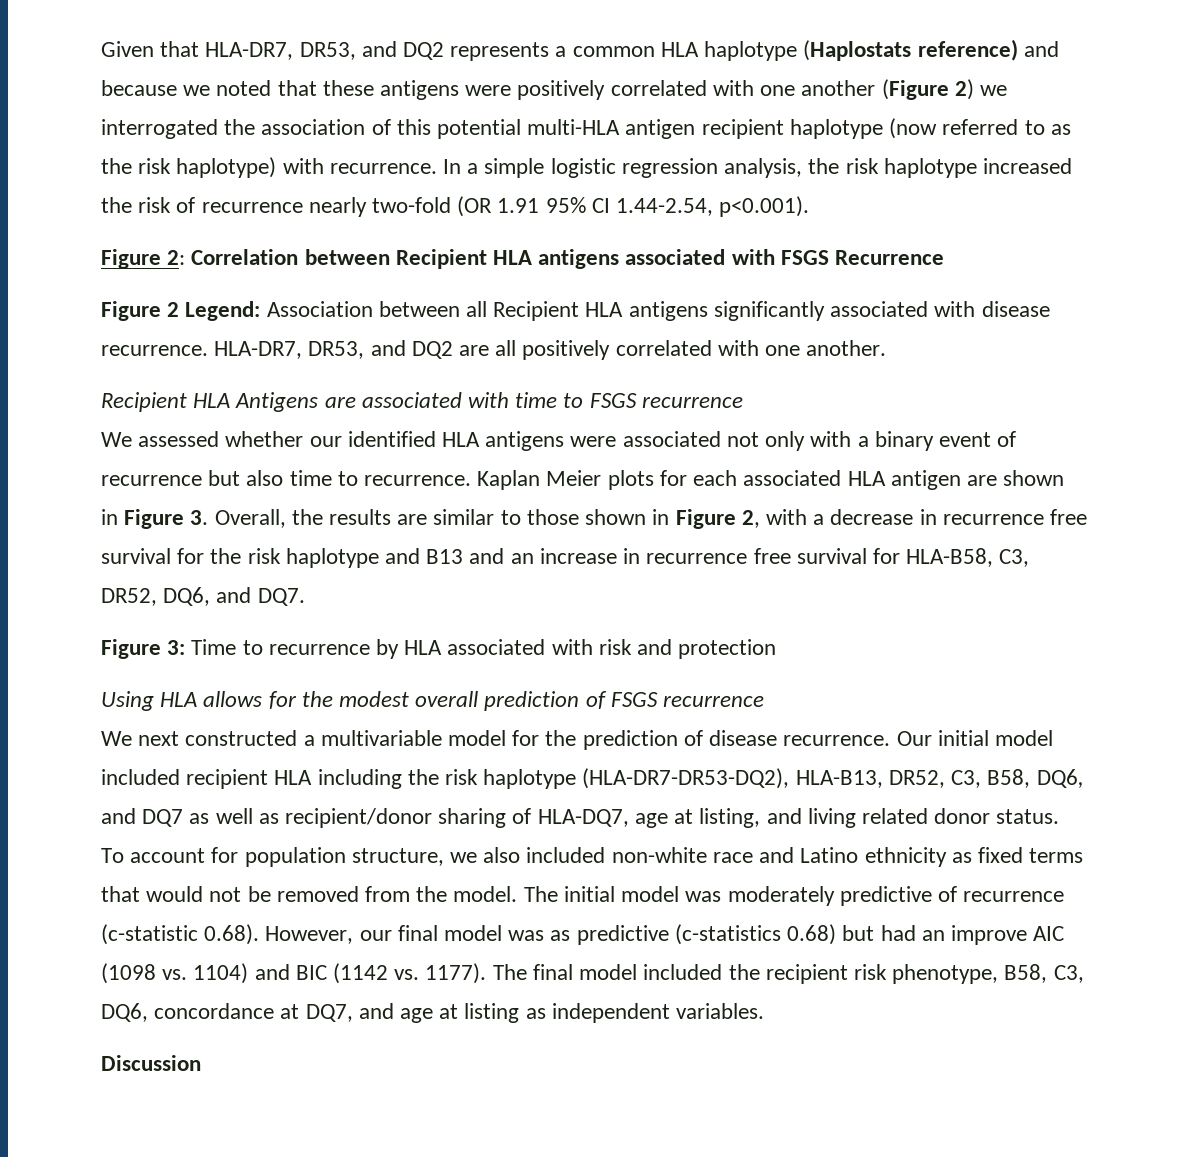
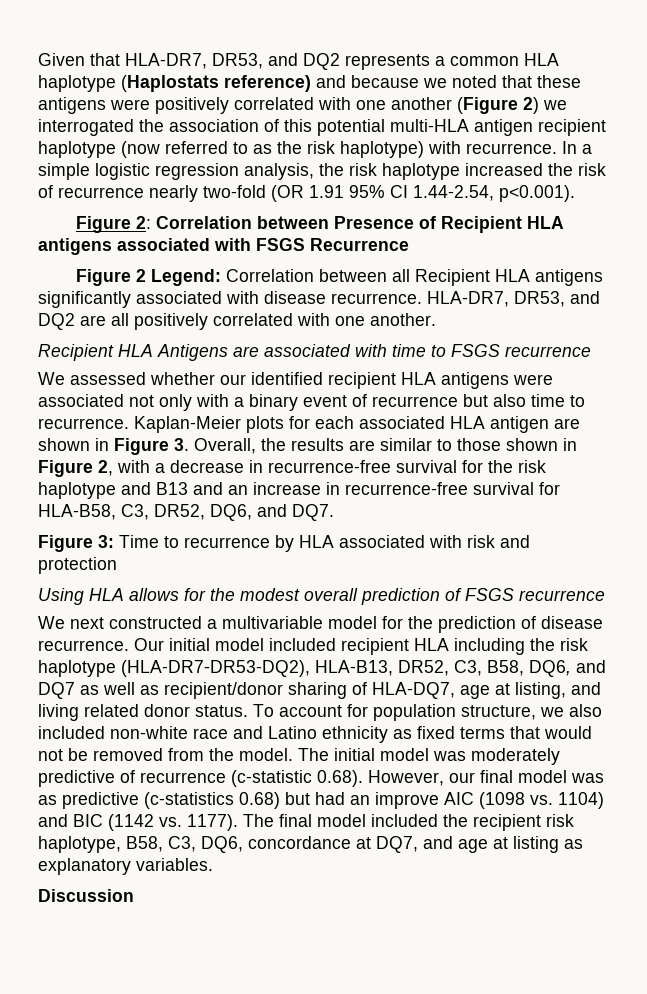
(390, 257) none -> [333,216,436,229] Presence of
[266,301,373,317] Association -> [225,269,314,282] Correlation
(436, 439) none -> [328,372,396,389] recipient
[477,470,602,490] Kaplan Meier -> [134,416,241,433] Kaplan-Meier
[942,509,1087,525] recurrence free -> [268,460,391,473] recurrence-free
[646,548,791,564] recurrence free -> [345,482,468,495] recurrence-free
[892,964,999,984] phenotype, -> [38,836,121,853] haplotype,
[551,1003,670,1023] independent -> [38,858,131,875] explanatory

